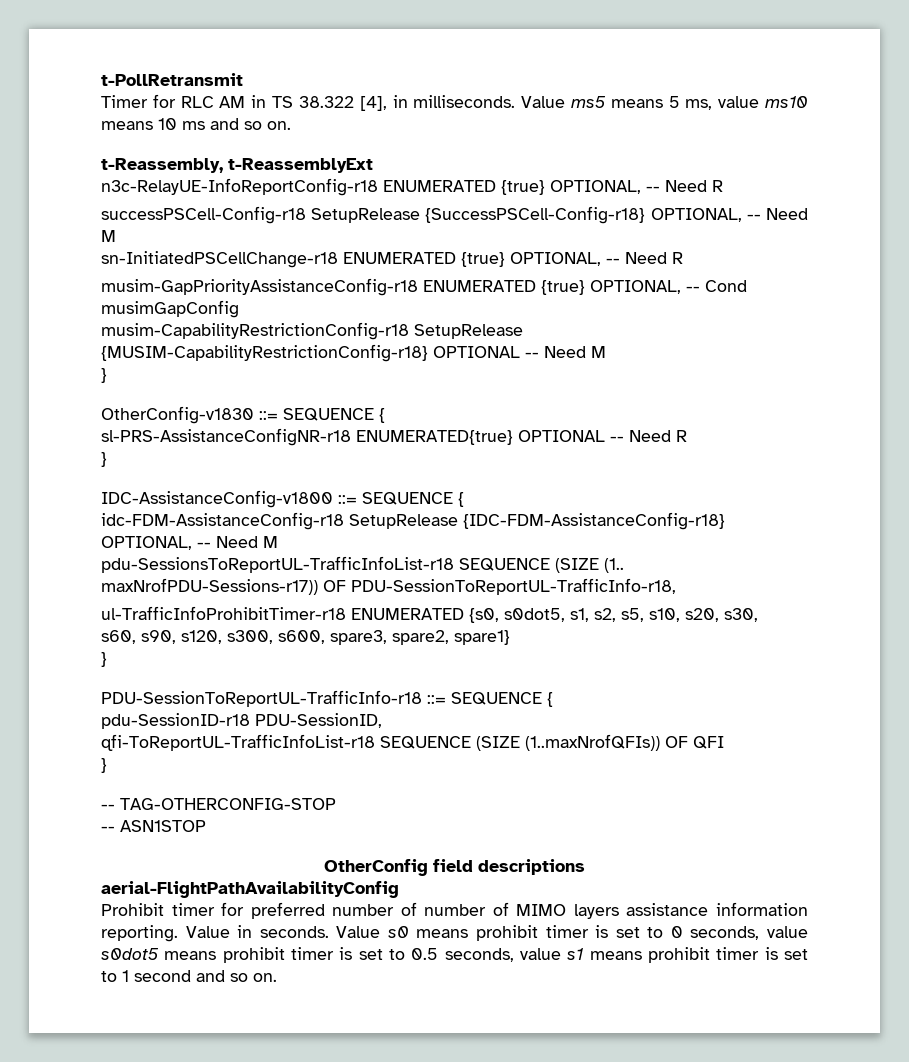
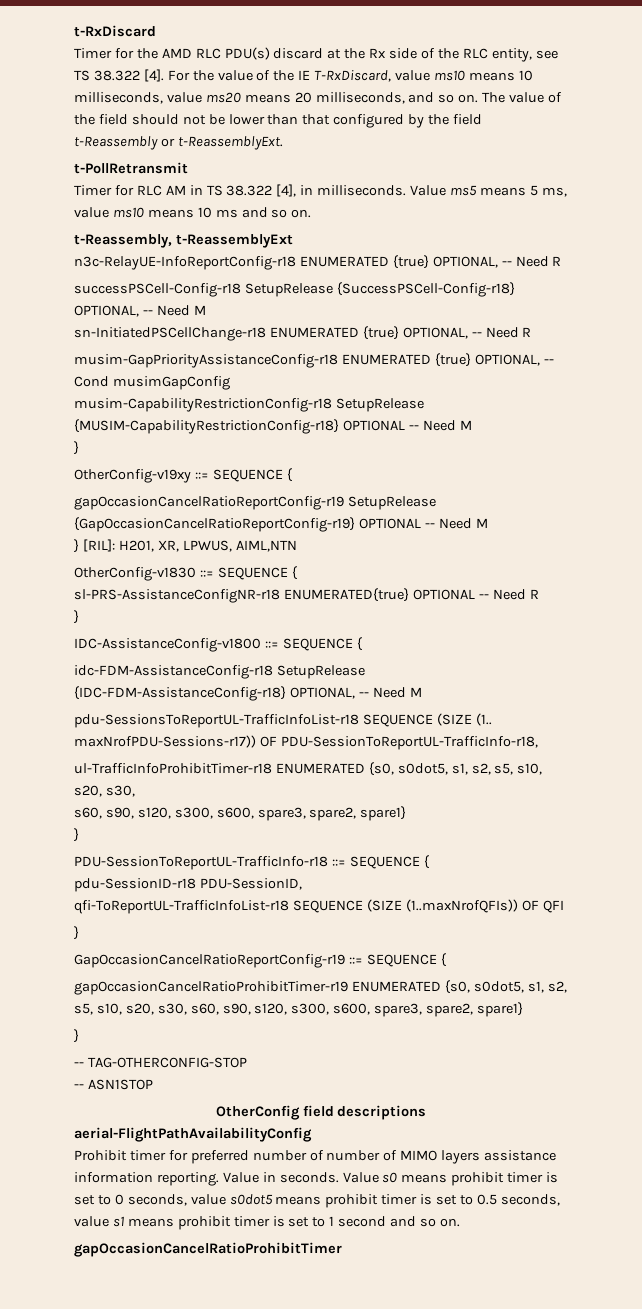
(101, 79) none -> [74,25,156,37] [74,47,558,62] [74,69,533,82] [74,92,563,104] [74,114,483,128] [74,136,283,150] t-RxDiscard // Timer for the AMD RLC PDU(s) discard at the Rx side of the RLC entity, see TS 38.322 [4]. For the value of the IE T-RxDiscard, value ms10 means 10 milliseconds, value ms20 means 20 milliseconds, and so on. The value of the field should not be lower than that configured by the field t-Reassembly or t-ReassemblyExt. //
(107, 375) none -> [74,468,292,483] [74,496,436,510] [74,517,488,532] [74,539,297,553] // OtherConfig-v19xy ::= SEQUENCE { // gapOccasionCancelRatioReportConfig-r19 SetupRelease {GapOccasionCancelRatioReportConfig-r19} OPTIONAL -- Need M // } [RIL]: H201, XR, LPWUS, AIML,NTN
(107, 765) none -> [74,953,446,968] [74,980,567,995] [74,1002,524,1017] [74,1029,79,1043] // GapOccasionCancelRatioReportConfig-r19 ::= SEQUENCE { // gapOccasionCancelRatioProhibitTimer-r19 ENUMERATED {s0, s0dot5, s1, s2, s5, s10, s20, s30, s60, s90, s120, s300, s600, spare3, spare2, spare1} // }
(277, 977) none -> [74,1242,342,1257] // gapOccasionCancelRatioProhibitTimer

